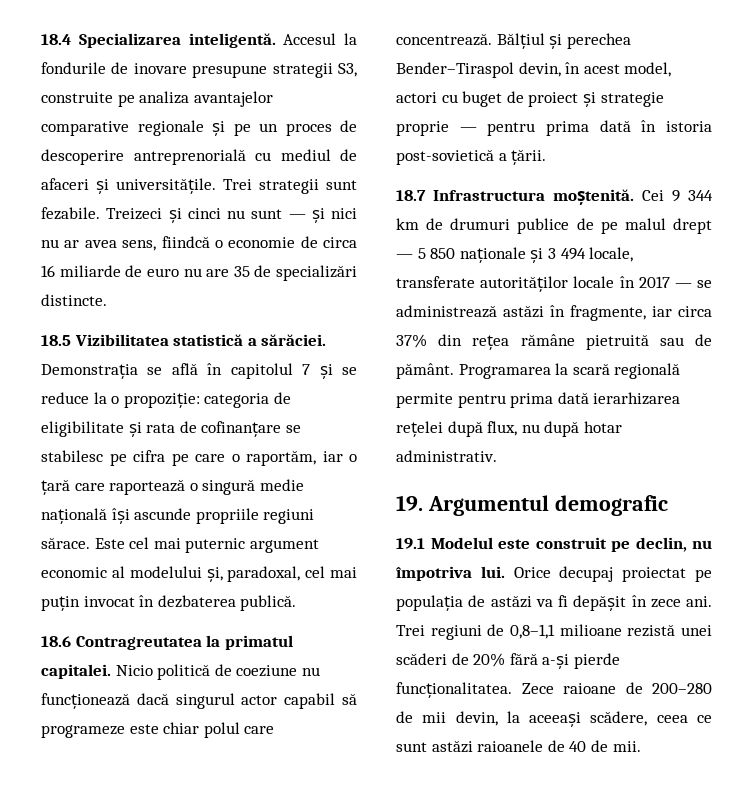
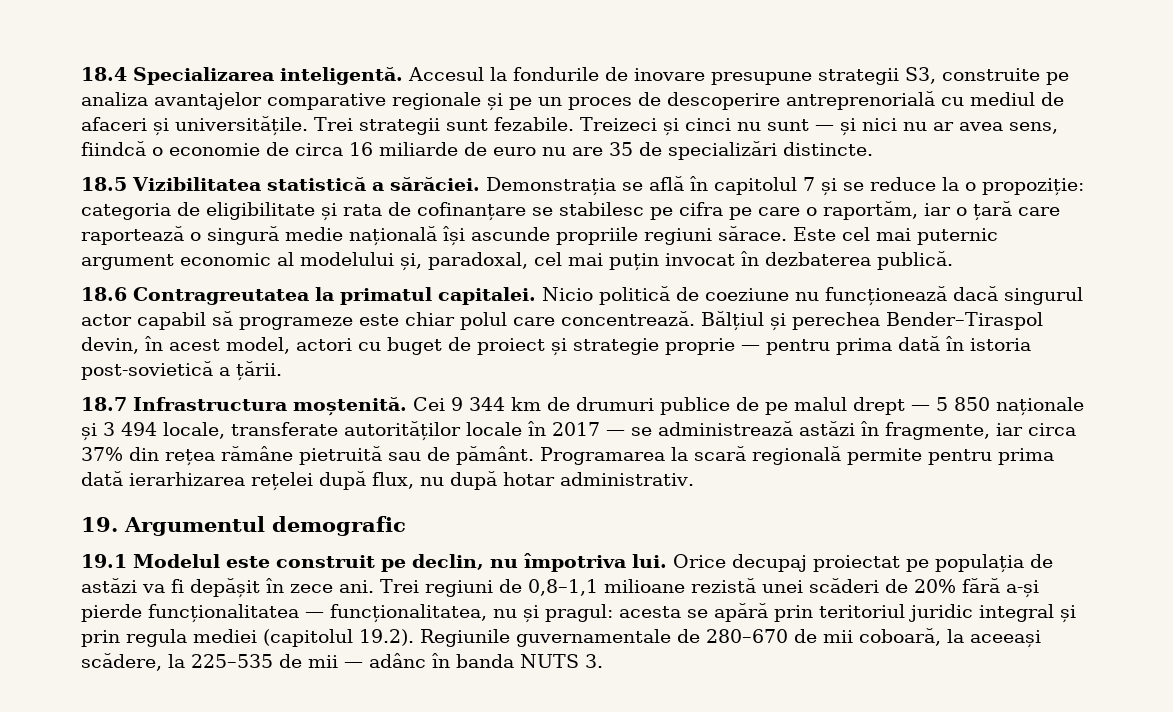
[396,682,712,698] [396,711,498,726] funcționalitatea. Zece raioane de 200–280 de mii devin, -> [148,603,1076,623] [81,628,941,647] funcționalitatea — funcționalitatea, nu și pragul: acesta se apără prin teritoriul juridic integral și prin regula mediei (capitolul 19.2). Regiunile guvernamentale de 280–670 de mii coboară,
[656,715,712,723] [396,740,641,753] ceea ce sunt astăzi raioanele de 40 de mii. -> [168,653,603,668] la 225–535 de mii — adânc în banda NUTS 3.

